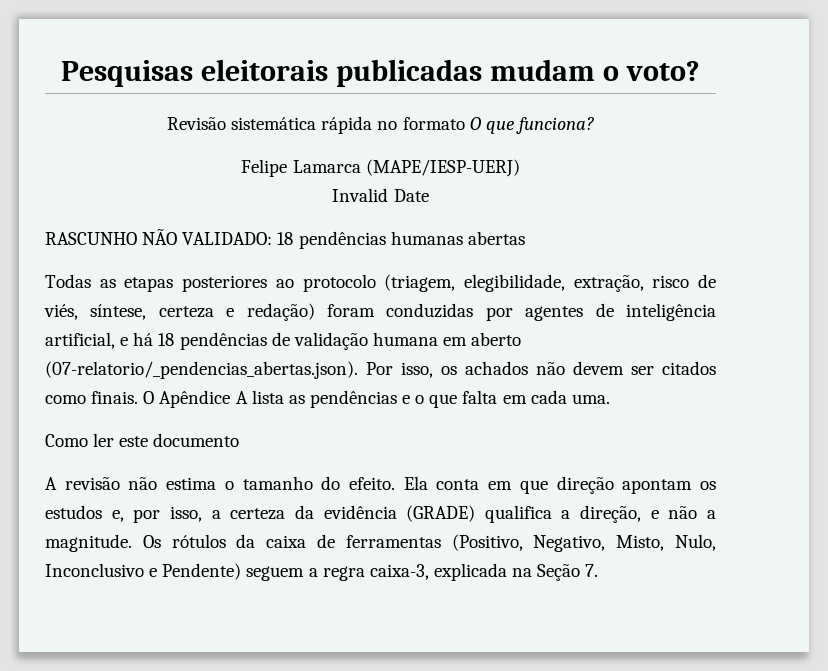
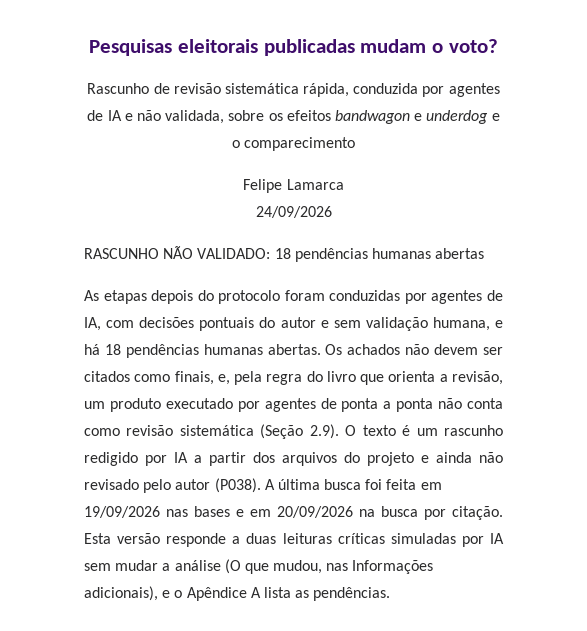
[167,116,594,134] Revisão sistemática rápida no formato O que funciona? -> [87,83,500,97] [87,110,500,124] [231,137,356,151] Rascunho de revisão sistemática rápida, conduzida por agentes de IA e não validada, sobre os efeitos bandwagon e underdog e o comparecimento
[365,159,520,177] [332,188,429,202] (MAPE/IESP-UERJ) // Invalid Date -> [255,206,332,218] // 24/09/2026
[45,274,717,292] [44,303,315,321] Todas as etapas posteriores ao protocolo (triagem, elegibilidade, extração, risco de viés, síntese, certeza e redação) -> [84,290,281,304] As etapas depois do protocolo
[625,303,716,321] [45,332,522,350] [45,361,457,379] inteligência artificial, e há 18 pendências de validação humana em aberto (07-relatorio/_pendencias_abertas.json). Por isso, os -> [84,317,503,331] [84,344,343,358] IA, com decisões pontuais do autor e sem validação humana, e há 18 pendências humanas abertas. Os
[91,390,610,408] [45,433,240,447] [45,476,716,494] [45,505,716,523] [45,534,716,552] [45,563,599,581] finais. O Apêndice A lista as pendências e o que falta em cada uma. // Como ler este documento // A revisão não estima o tamanho do efeito. Ela conta em que direção apontam os estudos e, por isso, a certeza da evidência (GRADE) qualifica a direção, e não a magnitude. Os rótulos da caixa de ferramentas (Positivo, Negativo, Misto, Nulo, Inconclusivo e Pendente) seguem a regra caixa-3, explicada na Seção 7. -> [174,371,503,385] [84,398,503,412] [84,424,504,439] [84,452,503,466] [84,478,442,493] [84,506,503,520] [84,533,504,547] [84,559,434,574] [84,586,391,601] finais, e, pela regra do livro que orienta a revisão, um produto executado por agentes de ponta a ponta não conta como revisão sistemática (Seção 2.9). O texto é um rascunho redigido por IA a partir dos arquivos do projeto e ainda não revisado pelo autor (P038). A última busca foi feita em 19/09/2026 nas bases e em 20/09/2026 na busca por citação. Esta versão responde a duas leituras críticas simuladas por IA sem mudar a análise (O que mudou, nas Informações adicionais), e o Apêndice A lista as pendências.

